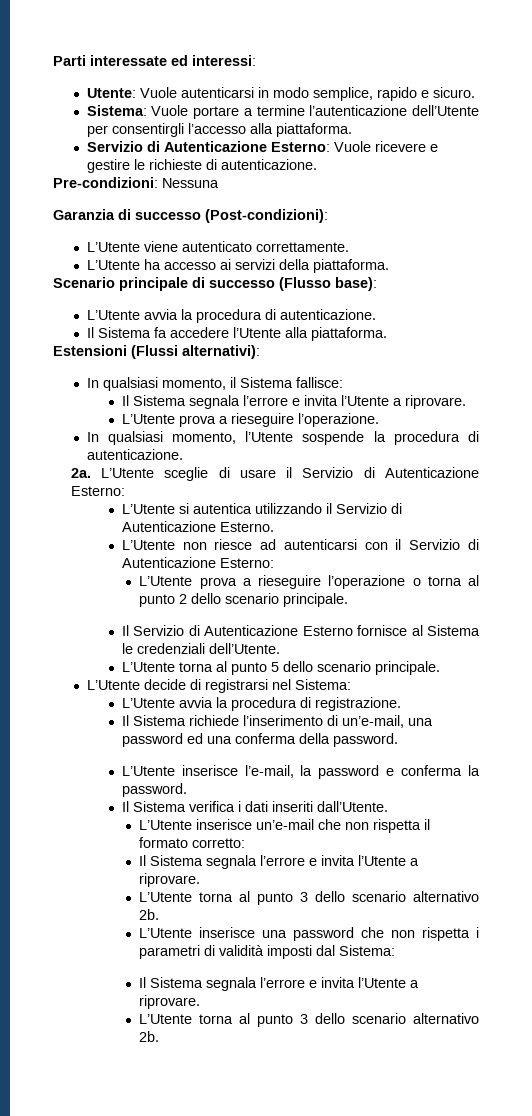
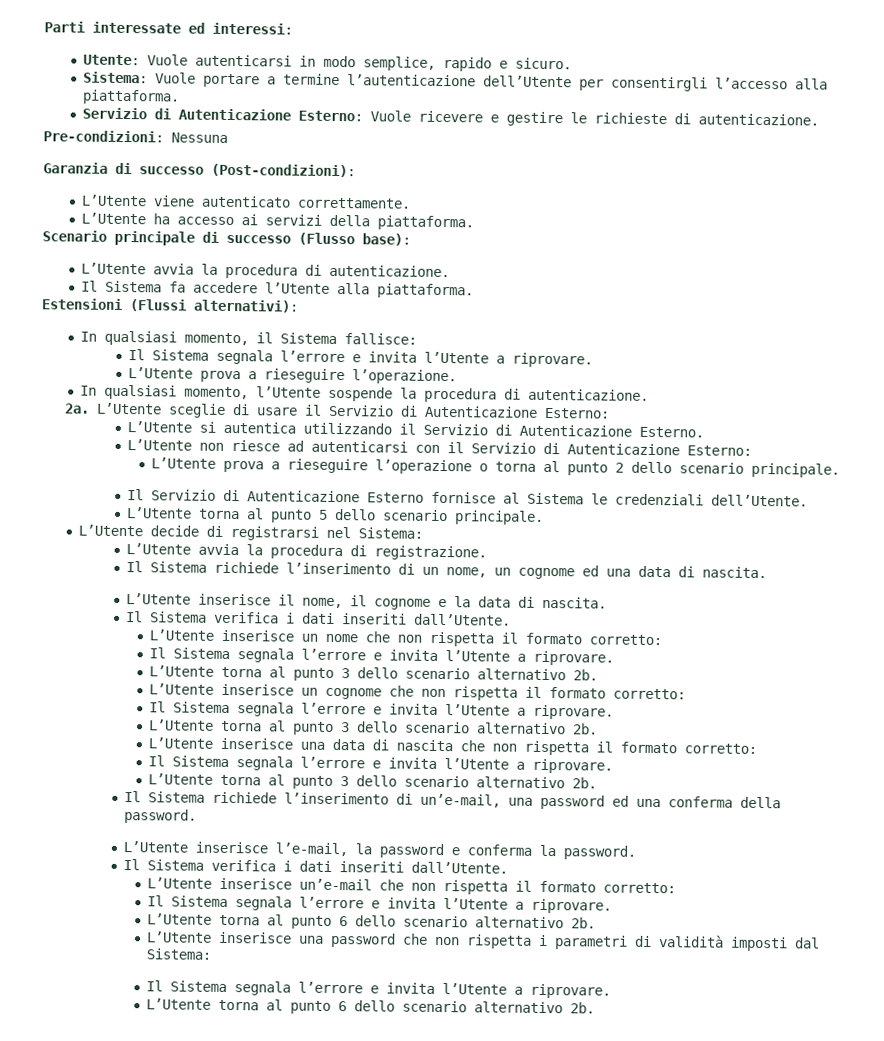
(401, 704) none -> [125,561,767,580] [125,593,607,610] [125,611,511,626] [148,629,662,647] [148,647,614,666] [148,665,598,681] [148,683,686,701] [148,701,614,720] [148,719,598,735] [147,737,757,756] [147,755,613,774] [147,773,597,789] // Il Sistema richiede l’inserimento di un nome, un cognome ed una data di nascita. // L’Utente inserisce il nome, il cognome e la data di nascita. // Il Sistema verifica i dati inseriti dall’Utente. // L’Utente inserisce un nome che non rispetta il formato corretto: // Il Sistema segnala l’errore e invita l’Utente a riprovare. // L’Utente torna al punto 3 dello scenario alternativo 2b. // L’Utente inserisce un cognome che non rispetta il formato corretto: // Il Sistema segnala l’errore e invita l’Utente a riprovare. // L’Utente torna al punto 3 dello scenario alternativo 2b. // L’Utente inserisce una data di nascita che non rispetta il formato corretto: // Il Sistema segnala l’errore e invita l’Utente a riprovare. // L’Utente torna al punto 3 dello scenario alternativo 2b.
[300,892,309,902] 3 -> [338,916,348,927] 6
[300,1014,309,1024] 3 -> [337,1001,347,1012] 6

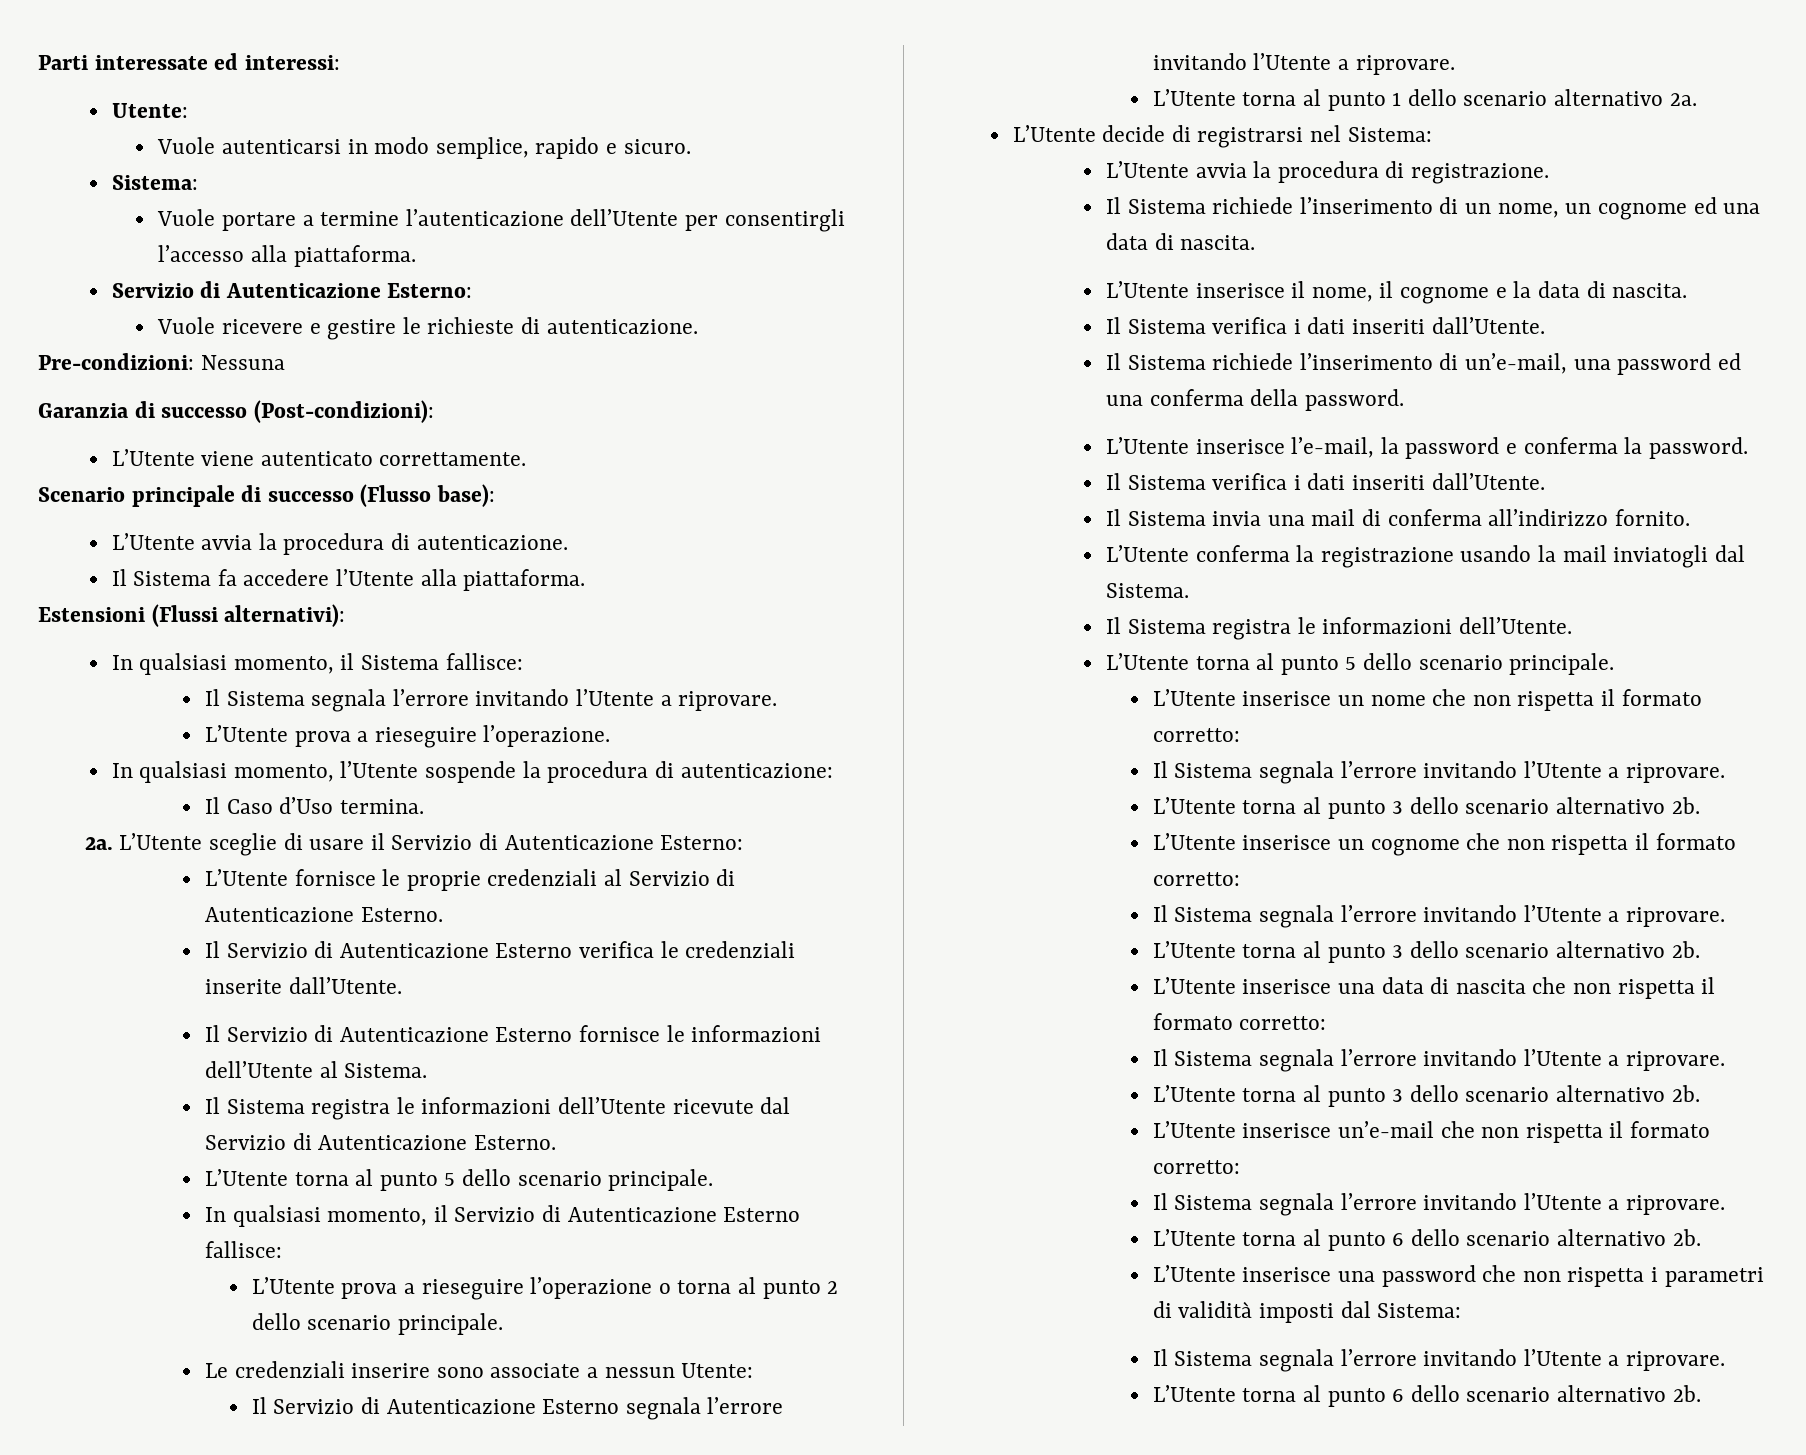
(140, 60) none -> (188, 110) //
(148, 77) none -> (198, 182) //
(363, 116) none -> (473, 290) //
[80,212,474,231] // L’Utente ha accesso ai servizi della piattaforma. -> (527, 459) none
[351,351,417,363] e invita -> [475,689,570,706] invitando
[527,388,649,401] autenticazione. -> [680,763,833,778] [205,797,424,814] autenticazione: // Il Caso d’Uso termina.
[198,421,416,435] si autentica utilizzando il -> [294,869,736,891] [205,907,443,922] [205,941,796,958] [205,977,402,994] [205,1025,822,1042] [205,1061,428,1078] [205,1097,791,1120] fornisce le proprie credenziali al Servizio di Autenticazione Esterno. // Il Servizio di Autenticazione Esterno verifica le credenziali inserite dall’Utente. // Il Servizio di Autenticazione Esterno fornisce le informazioni dell’Utente al Sistema. // Il Sistema registra le informazioni dell’Utente ricevute dal
[198,440,752,456] non riesce ad autenticarsi con il Servizio di Autenticazione Esterno: -> [294,1169,714,1191] [205,1205,801,1227] [205,1241,283,1258] torna al punto 5 dello scenario principale. // In qualsiasi momento, il Servizio di Autenticazione Esterno fallisce:
[126,489,808,507] [126,507,544,525] // Il Servizio di Autenticazione Esterno fornisce al Sistema le credenziali dell’Utente. // L’Utente torna al punto 5 dello scenario principale. -> [205,1361,754,1378] [251,1397,784,1420] [1152,53,1455,75] [1152,89,1697,111] // Le credenziali inserire sono associate a nessun Utente: // Il Servizio di Autenticazione Esterno segnala l’errore invitando l’Utente a riprovare. // L’Utente torna al punto 1 dello scenario alternativo 2a.
[148,629,662,647] [148,647,614,666] [148,665,598,681] [148,683,686,701] [148,701,614,720] [148,719,598,735] [147,737,757,756] [147,755,613,774] [147,773,597,789] // L’Utente inserisce un nome che non rispetta il formato corretto: // Il Sistema segnala l’errore e invita l’Utente a riprovare. // L’Utente torna al punto 3 dello scenario alternativo 2b. // L’Utente inserisce un cognome che non rispetta il formato corretto: // Il Sistema segnala l’errore e invita l’Utente a riprovare. // L’Utente torna al punto 3 dello scenario alternativo 2b. // L’Utente inserisce una data di nascita che non rispetta il formato corretto: // Il Sistema segnala l’errore e invita l’Utente a riprovare. // L’Utente torna al punto 3 dello scenario alternativo 2b. -> (1545, 325) none
(508, 867) none -> [1106,509,1690,526] [1106,545,1745,568] [1106,583,1190,598] [1106,617,1573,640] [1106,653,1615,675] [1152,689,1702,711] [1152,728,1240,742] [1152,761,1726,784] [1152,797,1700,819] [1152,833,1736,856] [1152,872,1240,886] [1152,905,1726,928] [1152,941,1700,963] [1152,977,1716,999] [1152,1013,1327,1030] [1152,1049,1726,1072] [1152,1085,1700,1107] // Il Sistema invia una mail di conferma all’indirizzo fornito. // L’Utente conferma la registrazione usando la mail inviatogli dal Sistema. // Il Sistema registra le informazioni dell’Utente. // L’Utente torna al punto 5 dello scenario principale. // L’Utente inserisce un nome che non rispetta il formato corretto: // Il Sistema segnala l’errore invitando l’Utente a riprovare. // L’Utente torna al punto 3 dello scenario alternativo 2b. // L’Utente inserisce un cognome che non rispetta il formato corretto: // Il Sistema segnala l’errore invitando l’Utente a riprovare. // L’Utente torna al punto 3 dello scenario alternativo 2b. // L’Utente inserisce una data di nascita che non rispetta il formato corretto: // Il Sistema segnala l’errore invitando l’Utente a riprovare. // L’Utente torna al punto 3 dello scenario alternativo 2b.
[370,897,436,909] e invita -> [1423,1193,1518,1210] invitando
[369,982,435,994] e invita -> [1423,1349,1518,1366] invitando

